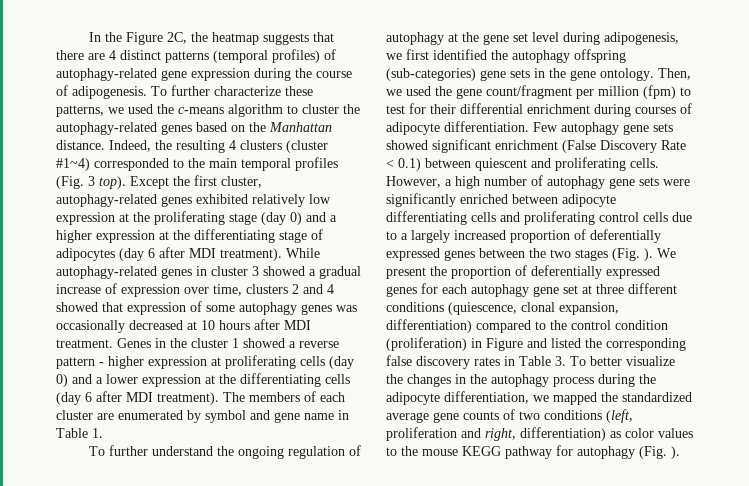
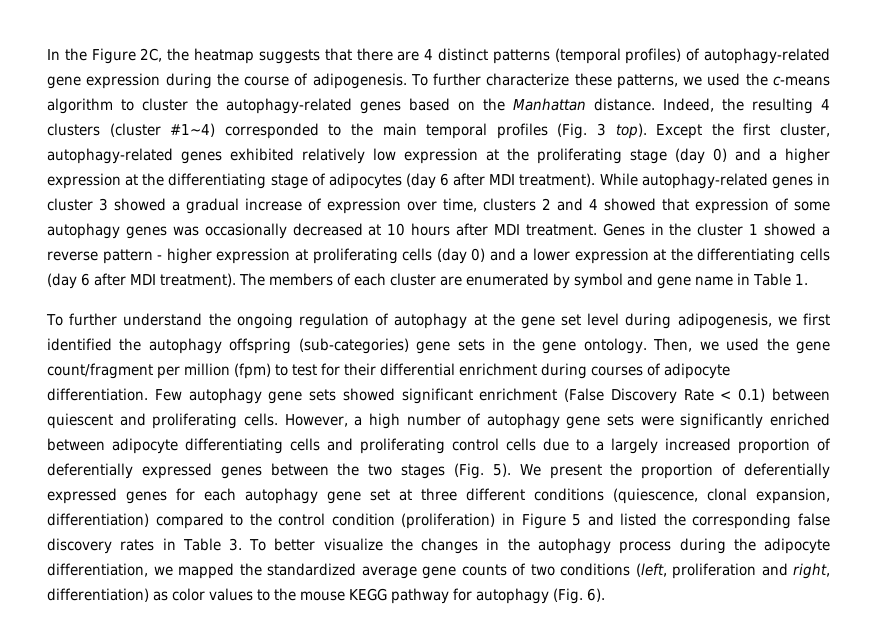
[644,248,653,261] ). -> [492,463,511,477] 5).
(523, 344) none -> [572,514,582,526] 5
[671,446,680,459] ). -> [586,588,605,602] 6).

